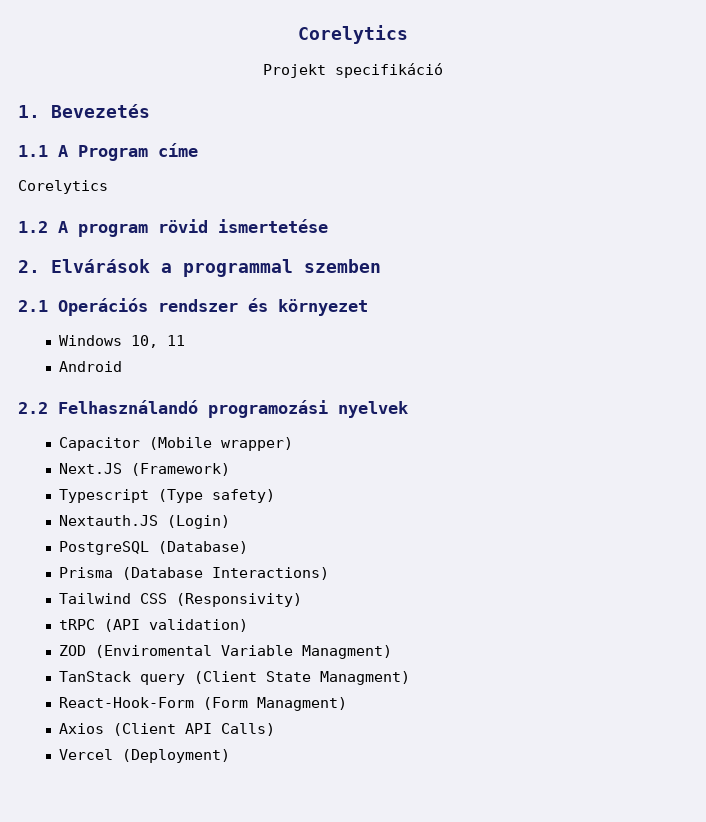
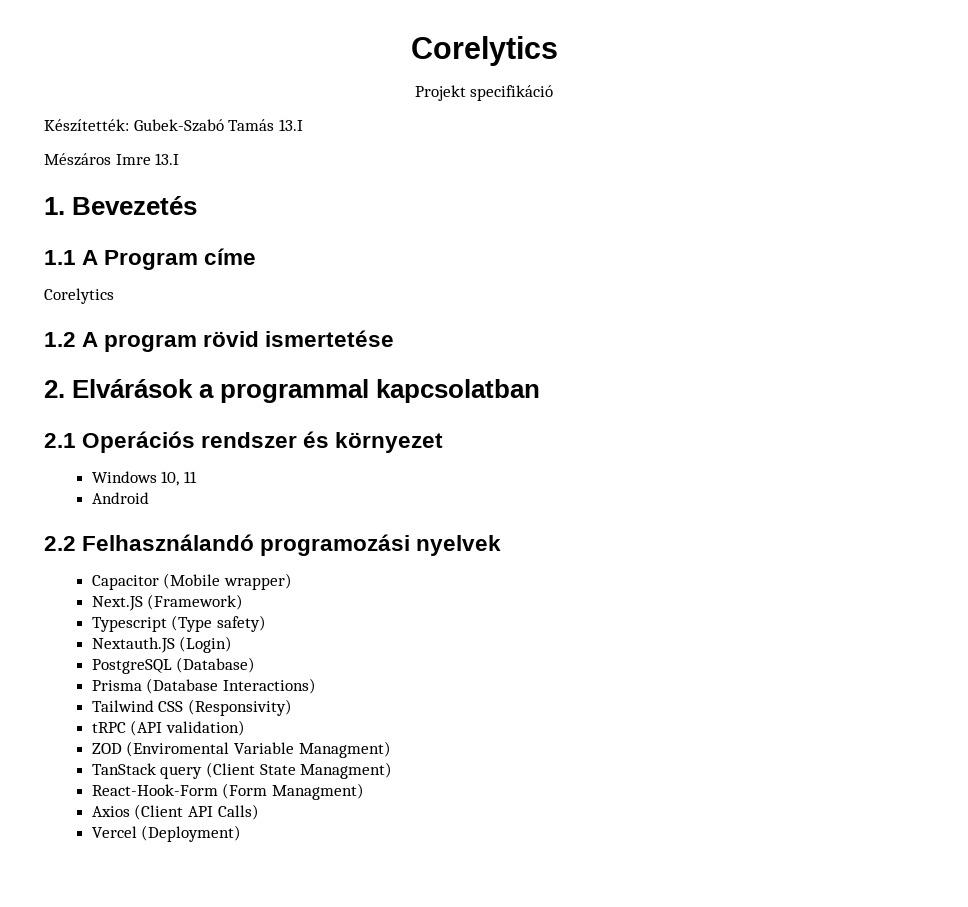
(443, 70) none -> [44,119,303,132] [44,153,180,166] // Készítették: Gubek-Szabó Tamás 13.I // Mészáros Imre 13.I
[304,259,381,273] szemben -> [376,379,541,403] kapcsolatban

